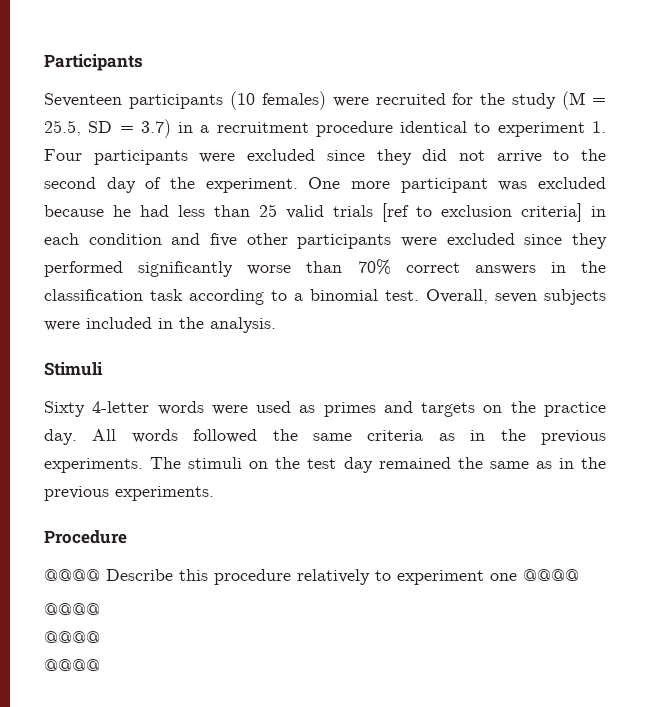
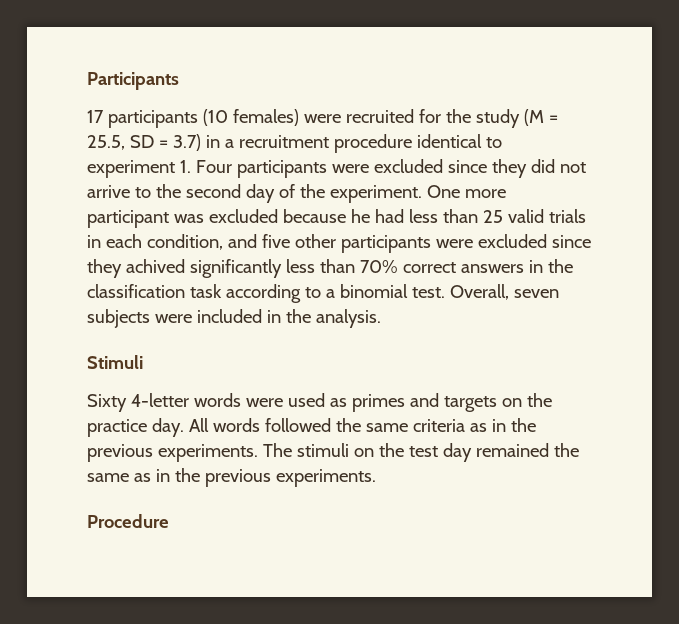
[44,93,122,107] Seventeen -> [87,110,104,123] 17
[382,203,582,222] [ref to exclusion criteria] -> (586, 216) none
[88,233,162,245] condition -> [146,234,223,250] condition,
[44,261,292,277] performed significantly worse -> [125,259,315,278] achived significantly less
[44,569,579,585] [44,603,100,615] [44,631,100,643] [44,659,100,671] // @@@@ Describe this procedure relatively to experiment one @@@@ // @@@@ // @@@@ // @@@@ -> (169, 521) none

